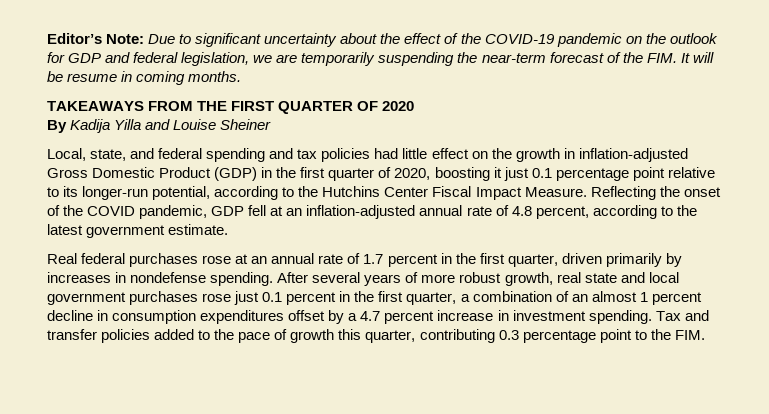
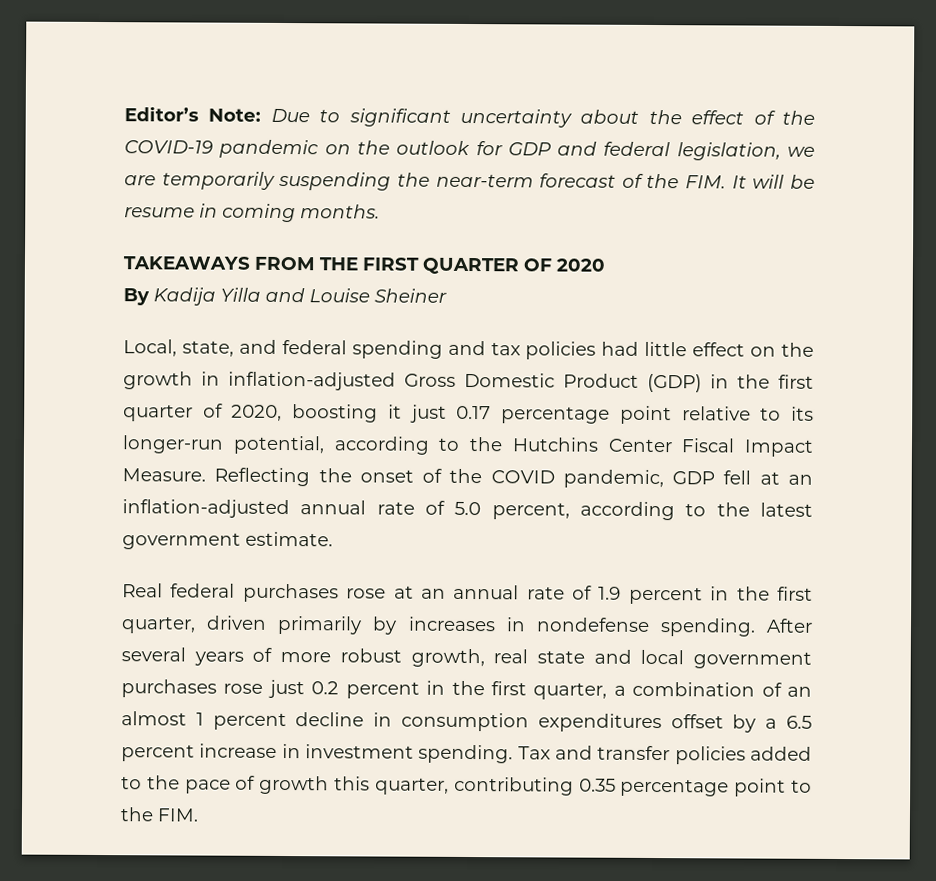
[531,168,552,178] 0.1 -> [456,405,492,420] 0.17
[511,206,532,216] 4.8 -> [454,501,482,516] 5.0
[363,254,384,264] 1.7 -> [598,586,622,600] 1.9
[262,292,283,302] 0.1 -> [311,681,340,695] 0.2
[360,311,381,321] 4.7 -> [785,715,812,729] 6.5
[498,330,519,340] 0.3 -> [578,778,616,792] 0.35

